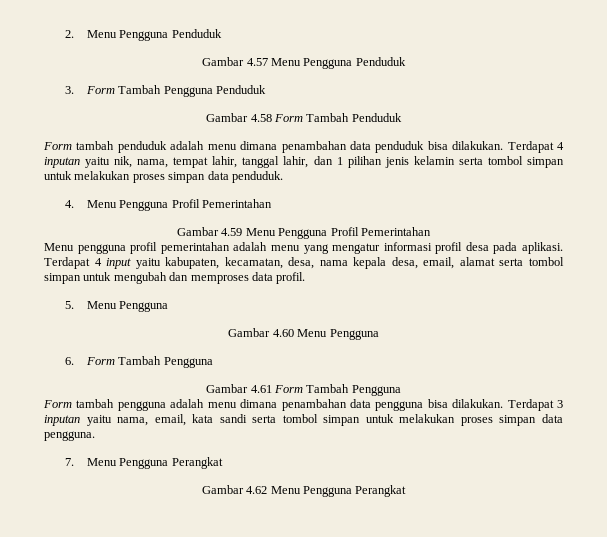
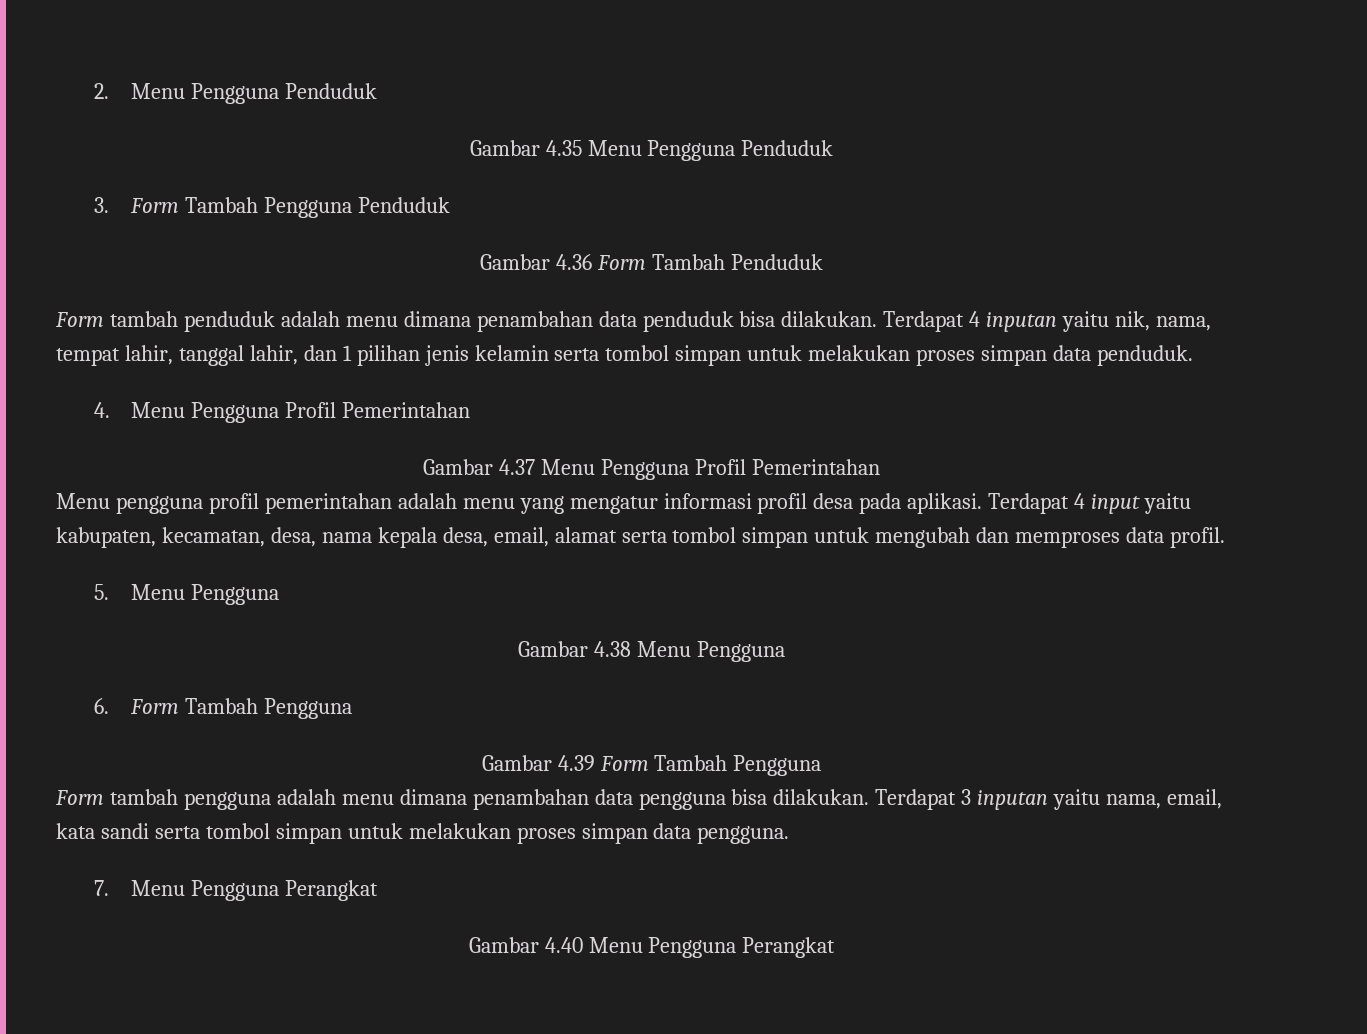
[246,58,268,66] 4.57 -> [545,140,582,156] 4.35
[250,114,272,122] 4.58 -> [556,254,593,270] 4.36
[221,228,243,236] 4.59 -> [499,459,536,475] 4.37
[272,329,294,337] 4.60 -> [594,641,632,657] 4.38
[250,385,272,393] 4.61 -> [557,755,595,771] 4.39
[246,486,268,494] 4.62 -> [544,937,583,953] 4.40

